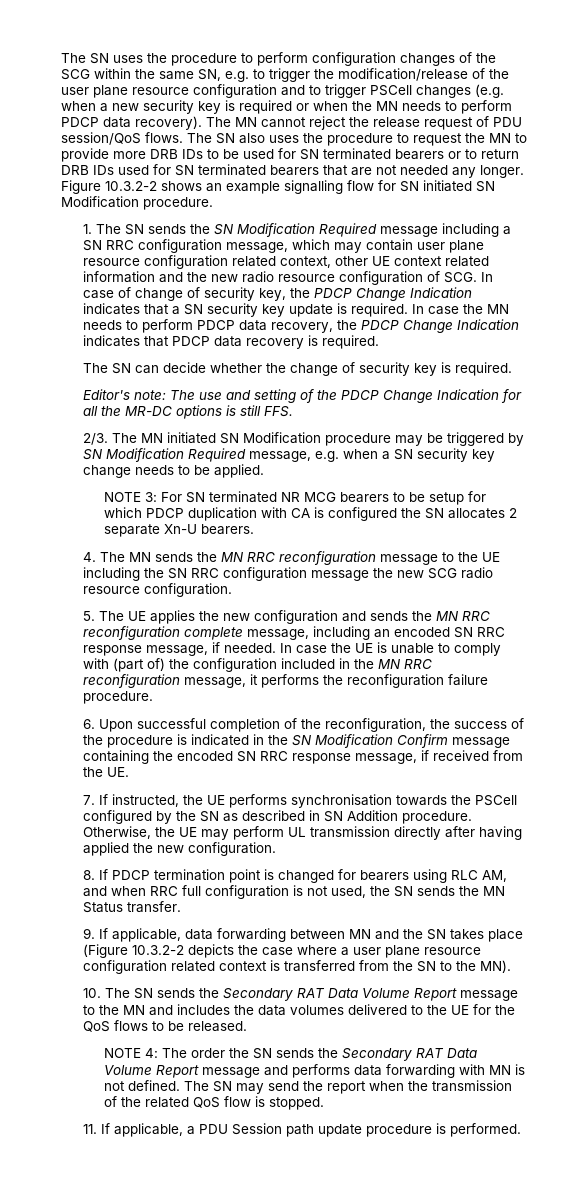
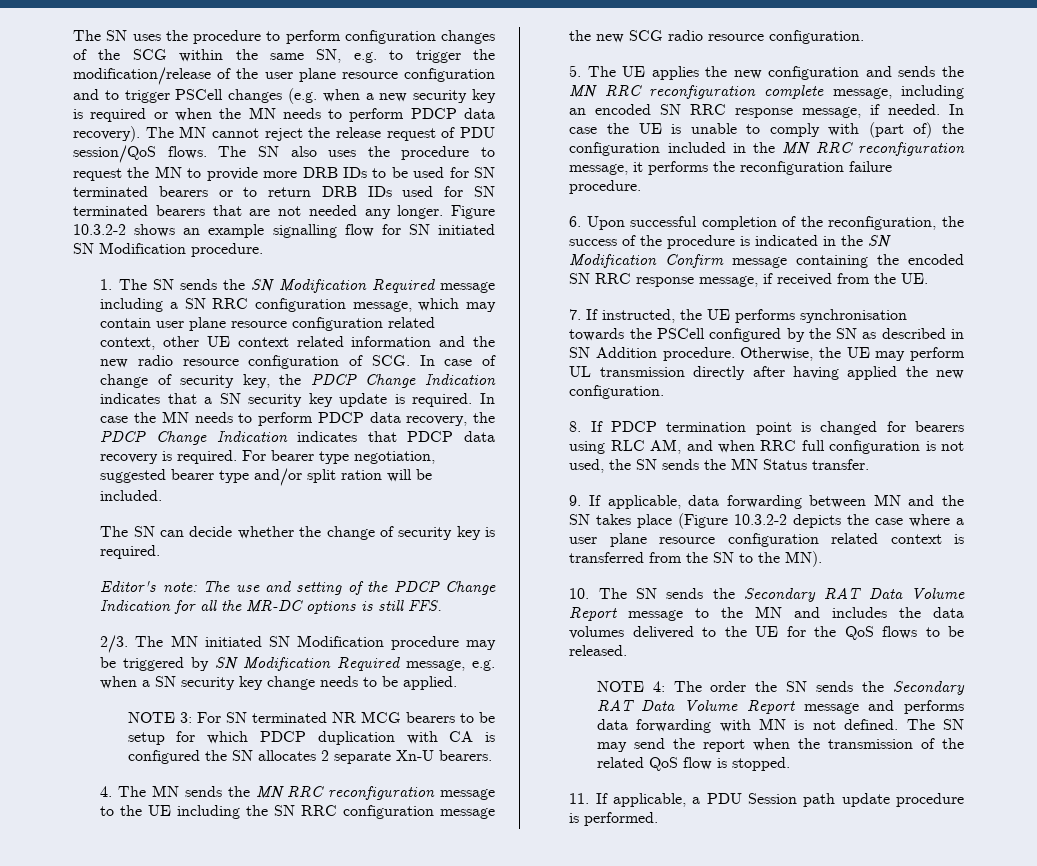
(379, 342) none -> [242,450,436,464] [100,468,433,486] [100,490,163,501] For bearer type negotiation, suggested bearer type and/or split ration will be included.

